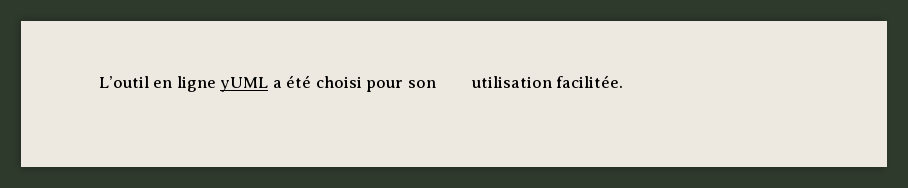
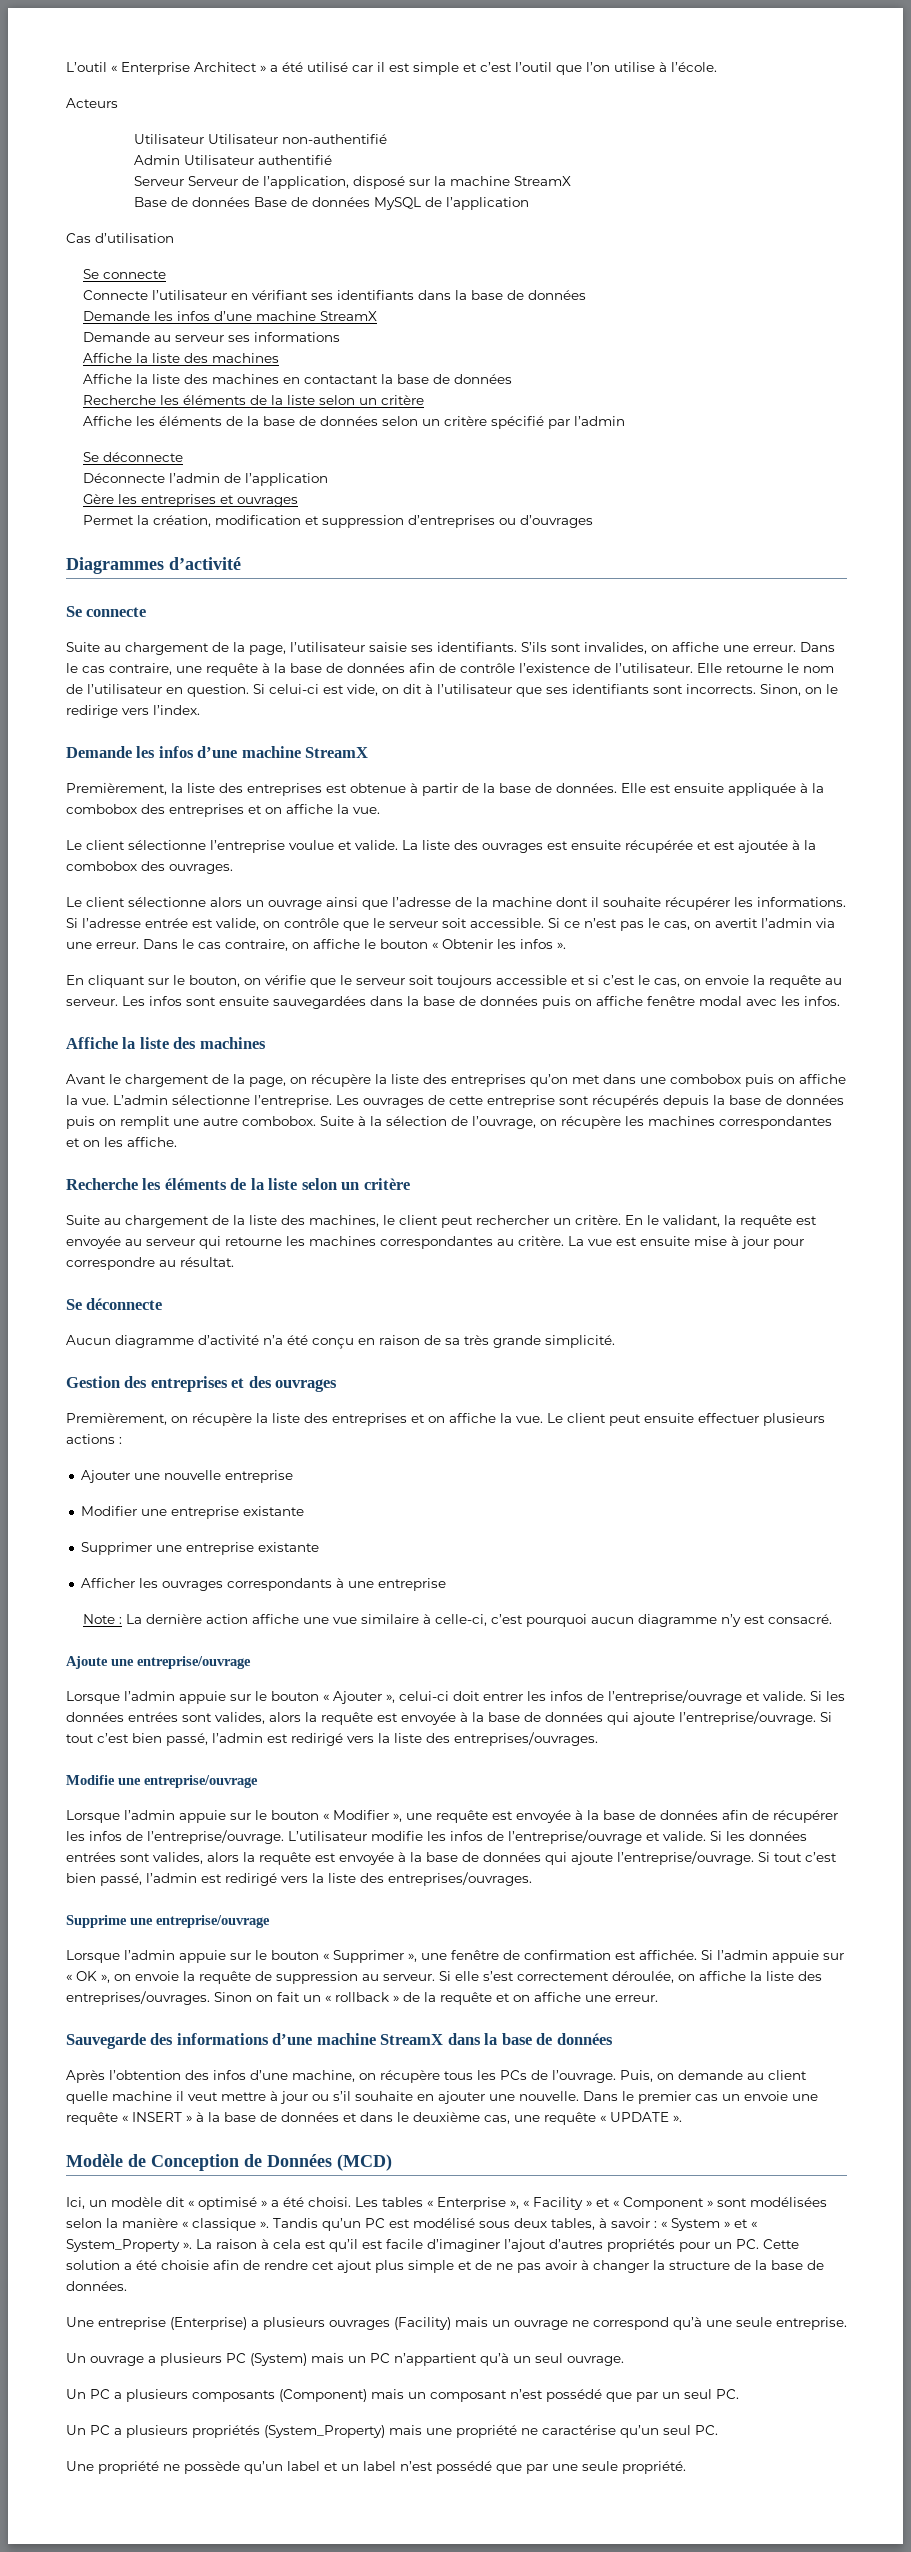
[153,75,624,92] en ligne yUML a été choisi pour son utilisation facilitée. -> [111,62,717,75] [66,98,118,108] [134,134,388,144] [134,155,333,165] [134,176,572,189] [134,197,530,210] [66,233,174,243] [83,269,167,279] [83,290,587,300] [83,311,378,321] [83,332,341,342] [83,353,280,363] [83,374,513,384] [83,395,425,405] [83,416,626,429] [83,452,184,462] [83,473,329,486] [83,494,299,507] [83,515,594,528] [66,557,241,574] [66,606,147,617] [66,642,835,655] [66,663,834,676] [66,684,838,697] [66,705,200,718] [66,746,369,758] [66,783,824,796] [66,804,380,817] [66,840,816,853] [66,861,233,874] [66,897,846,910] [66,918,835,931] [66,939,566,951] [66,975,842,988] [66,996,840,1009] [66,1037,266,1049] [66,1074,846,1087] [66,1095,844,1108] [66,1116,832,1129] [66,1137,177,1147] [66,1178,410,1190] [66,1215,817,1228] [66,1236,804,1249] [66,1257,234,1270] [66,1298,163,1310] [66,1335,615,1349] [66,1376,338,1392] [66,1413,825,1426] [66,1434,122,1444] [80,1470,293,1483] [80,1506,304,1519] [80,1542,319,1555] [80,1578,446,1591] [83,1614,833,1627] [66,1656,251,1669] [66,1690,845,1704] [66,1711,832,1725] [66,1732,598,1746] [66,1775,258,1788] [66,1810,838,1823] [66,1830,807,1844] [66,1851,837,1865] [66,1872,532,1886] [66,1915,270,1928] [66,1950,844,1963] [66,1971,822,1984] [66,1991,658,2005] [66,2033,613,2049] [66,2070,807,2083] [66,2091,818,2104] [66,2112,682,2125] [66,2154,392,2171] [66,2197,827,2210] [66,2218,757,2231] [66,2239,799,2252] [66,2260,824,2273] [66,2281,127,2291] [66,2317,847,2330] [66,2353,624,2366] [66,2389,739,2402] [66,2425,718,2438] [66,2461,686,2474] « Enterprise Architect » a été utilisé car il est simple et c’est l’outil que l’on utilise à l’école. // Acteurs // Utilisateur Utilisateur non-authentifié // Admin Utilisateur authentifié // Serveur Serveur de l’application, disposé sur la machine StreamX // Base de données Base de données MySQL de l’application // Cas d’utilisation // Se connecte // Connecte l’utilisateur en vérifiant ses identifiants dans la base de données // Demande les infos d’une machine StreamX // Demande au serveur ses informations // Affiche la liste des machines // Affiche la liste des machines en contactant la base de données // Recherche les éléments de la liste selon un critère // Affiche les éléments de la base de données selon un critère spécifié par l’admin // Se déconnecte // Déconnecte l’admin de l’application // Gère les entreprises et ouvrages // Permet la création, modification et suppression d’entreprises ou d’ouvrages // Diagrammes d’activité // Se connecte // Suite au chargement de la page, l’utilisateur saisie ses identifiants. S’ils sont invalides, on affiche une erreur. Dans le cas contraire, une requête à la base de données afin de contrôle l’existence de l’utilisateur. Elle retourne le nom de l’utilisateur en question. Si celui-ci est vide, on dit à l’utilisateur que ses identifiants sont incorrects. Sinon, on le redirige vers l’index. // Demande les infos d’une machine StreamX // Premièrement, la liste des entreprises est obtenue à partir de la base de données. Elle est ensuite appliquée à la combobox des entreprises et on affiche la vue. // Le client sélectionne l’entreprise voulue et valide. La liste des ouvrages est ensuite récupérée et est ajoutée à la combobox des ouvrages. // Le client sélectionne alors un ouvrage ainsi que l’adresse de la machine dont il souhaite récupérer les informations. Si l’adresse entrée est valide, on contrôle que le serveur soit accessible. Si ce n’est pas le cas, on avertit l’admin via une erreur. Dans le cas contraire, on affiche le bouton « Obtenir les infos ». // En cliquant sur le bouton, on vérifie que le serveur soit toujours accessible et si c’est le cas, on envoie la requête au serveur. Les infos sont ensuite sauvegardées dans la base de données puis on affiche fenêtre modal avec les infos. // Affiche la liste des machines // Avant le chargement de la page, on récupère la liste des entreprises qu’on met dans une combobox puis on affiche la vue. L’admin sélectionne l’entreprise. Les ouvrages de cette entreprise sont récupérés depuis la base de données puis on remplit une autre combobox. Suite à la sélection de l’ouvrage, on récupère les machines correspondantes et on les affiche. // Recherche les éléments de la liste selon un critère // Suite au chargement de la liste des machines, le client peut rechercher un critère. En le validant, la requête est envoyée au serveur qui retourne les machines correspondantes au critère. La vue est ensuite mise à jour pour correspondre au résultat. // Se déconnecte // Aucun diagramme d’activité n’a été conçu en raison de sa très grande simplicité. // Gestion des entreprises et des ouvrages // Premièrement, on récupère la liste des entreprises et on affiche la vue. Le client peut ensuite effectuer plusieurs actions : // Ajouter une nouvelle entreprise // Modifier une entreprise existante // Supprimer une entreprise existante // Afficher les ouvrages correspondants à une entreprise // Note : La dernière action affiche une vue similaire à celle-ci, c’est pourquoi aucun diagramme n’y est consacré. // Ajoute une entreprise/ouvrage // Lorsque l’admin appuie sur le bouton « Ajouter », celui-ci doit entrer les infos de l’entreprise/ouvrage et valide. Si les données entrées sont valides, alors la requête est envoyée à la base de données qui ajoute l’entreprise/ouvrage. Si tout c’est bien passé, l’admin est redirigé vers la liste des entreprises/ouvrages. // Modifie une entreprise/ouvrage // Lorsque l’admin appuie sur le bouton « Modifier », une requête est envoyée à la base de données afin de récupérer les infos de l’entreprise/ouvrage. L’utilisateur modifie les infos de l’entreprise/ouvrage et valide. Si les données entrées sont valides, alors la requête est envoyée à la base de données qui ajoute l’entreprise/ouvrage. Si tout c’est bien passé, l’admin est redirigé vers la liste des entreprises/ouvrages. // Supprime une entreprise/ouvrage // Lorsque l’admin appuie sur le bouton « Supprimer », une fenêtre de confirmation est affichée. Si l’admin appuie sur « OK », on envoie la requête de suppression au serveur. Si elle s’est correctement déroulée, on affiche la liste des entreprises/ouvrages. Sinon on fait un « rollback » de la requête et on affiche une erreur. // Sauvegarde des informations d’une machine StreamX dans la base de données // Après l’obtention des infos d’une machine, on récupère tous les PCs de l’ouvrage. Puis, on demande au client quelle machine il veut mettre à jour ou s’il souhaite en ajouter une nouvelle. Dans le premier cas un envoie une requête « INSERT » à la base de données et dans le deuxième cas, une requête « UPDATE ». // Modèle de Conception de Données (MCD) // Ici, un modèle dit « optimisé » a été choisi. Les tables « Enterprise », « Facility » et « Component » sont modélisées selon la manière « classique ». Tandis qu’un PC est modélisé sous deux tables, à savoir : « System » et « System_Property ». La raison à cela est qu’il est facile d’imaginer l’ajout d’autres propriétés pour un PC. Cette solution a été choisie afin de rendre cet ajout plus simple et de ne pas avoir à changer la structure de la base de données. // Une entreprise (Enterprise) a plusieurs ouvrages (Facility) mais un ouvrage ne correspond qu’à une seule entreprise. // Un ouvrage a plusieurs PC (System) mais un PC n’appartient qu’à un seul ouvrage. // Un PC a plusieurs composants (Component) mais un composant n’est possédé que par un seul PC. // Un PC a plusieurs propriétés (System_Property) mais une propriété ne caractérise qu’un seul PC. // Une propriété ne possède qu’un label et un label n’est possédé que par une seule propriété.

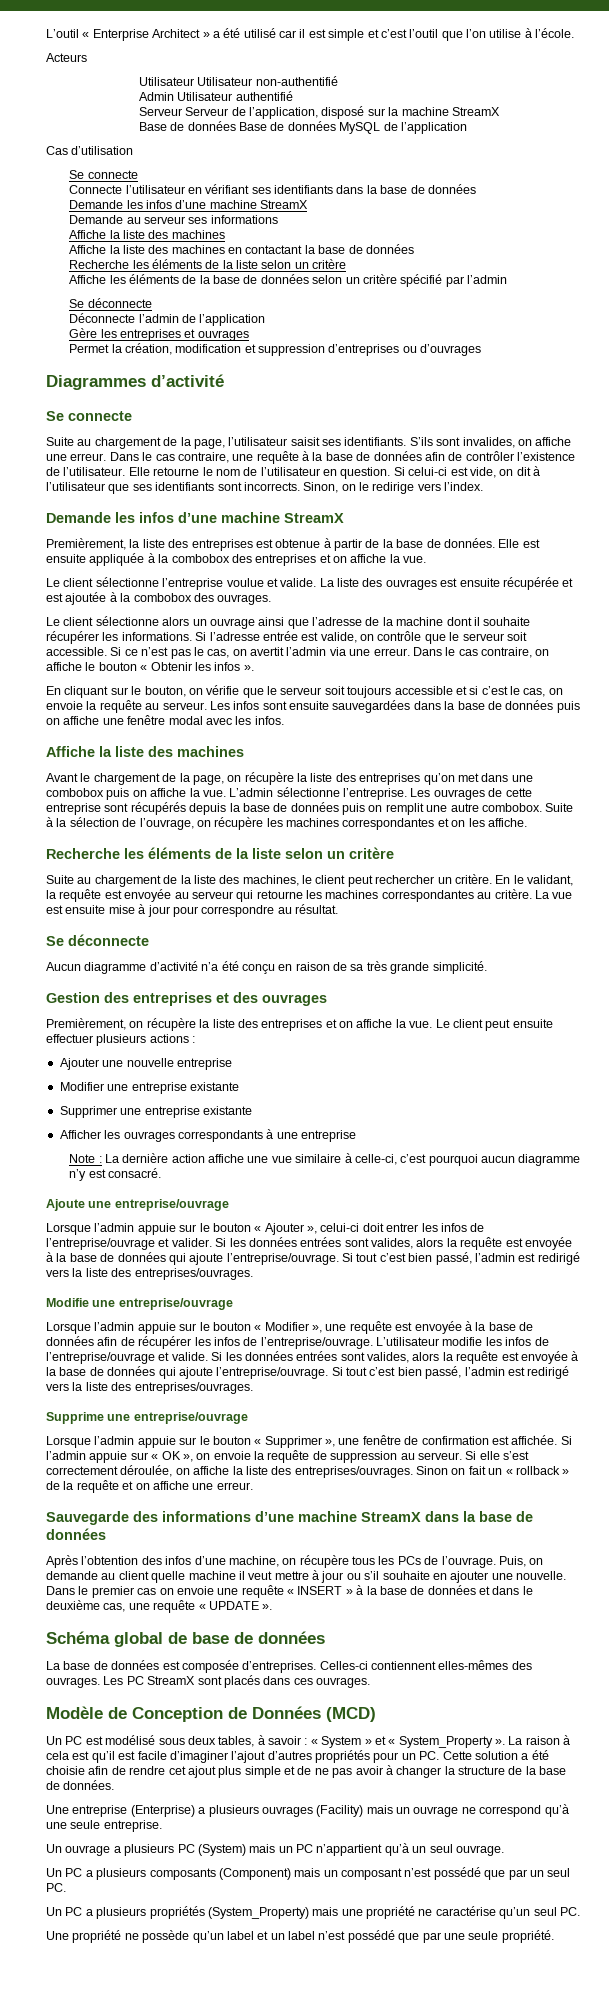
[369,642,407,652] saisie -> [290,437,320,446] saisit
[460,663,515,673] contrôle -> [465,451,514,461] contrôler
(643, 1001) none -> [102,718,124,725] une
[763,1691,806,1701] valide. -> [171,1238,212,1247] valider.
[722,2094,740,2101] un -> [159,1588,174,1595] on
(682, 2118) none -> [46,1631,325,1647] [46,1660,532,1673] [46,1675,370,1688] // Schéma global de base de données // La base de données est composée d’entreprises. Celles-ci contiennent elles-mêmes des ouvrages. Les PC StreamX sont placés dans ces ouvrages.
[66,2197,827,2210] [66,2218,361,2231] Ici, un modèle dit « optimisé » a été choisi. Les tables « Enterprise », « Facility » et « Component » sont modélisées selon la manière « classique ». Tandis qu’un -> [46,1736,62,1745] Un

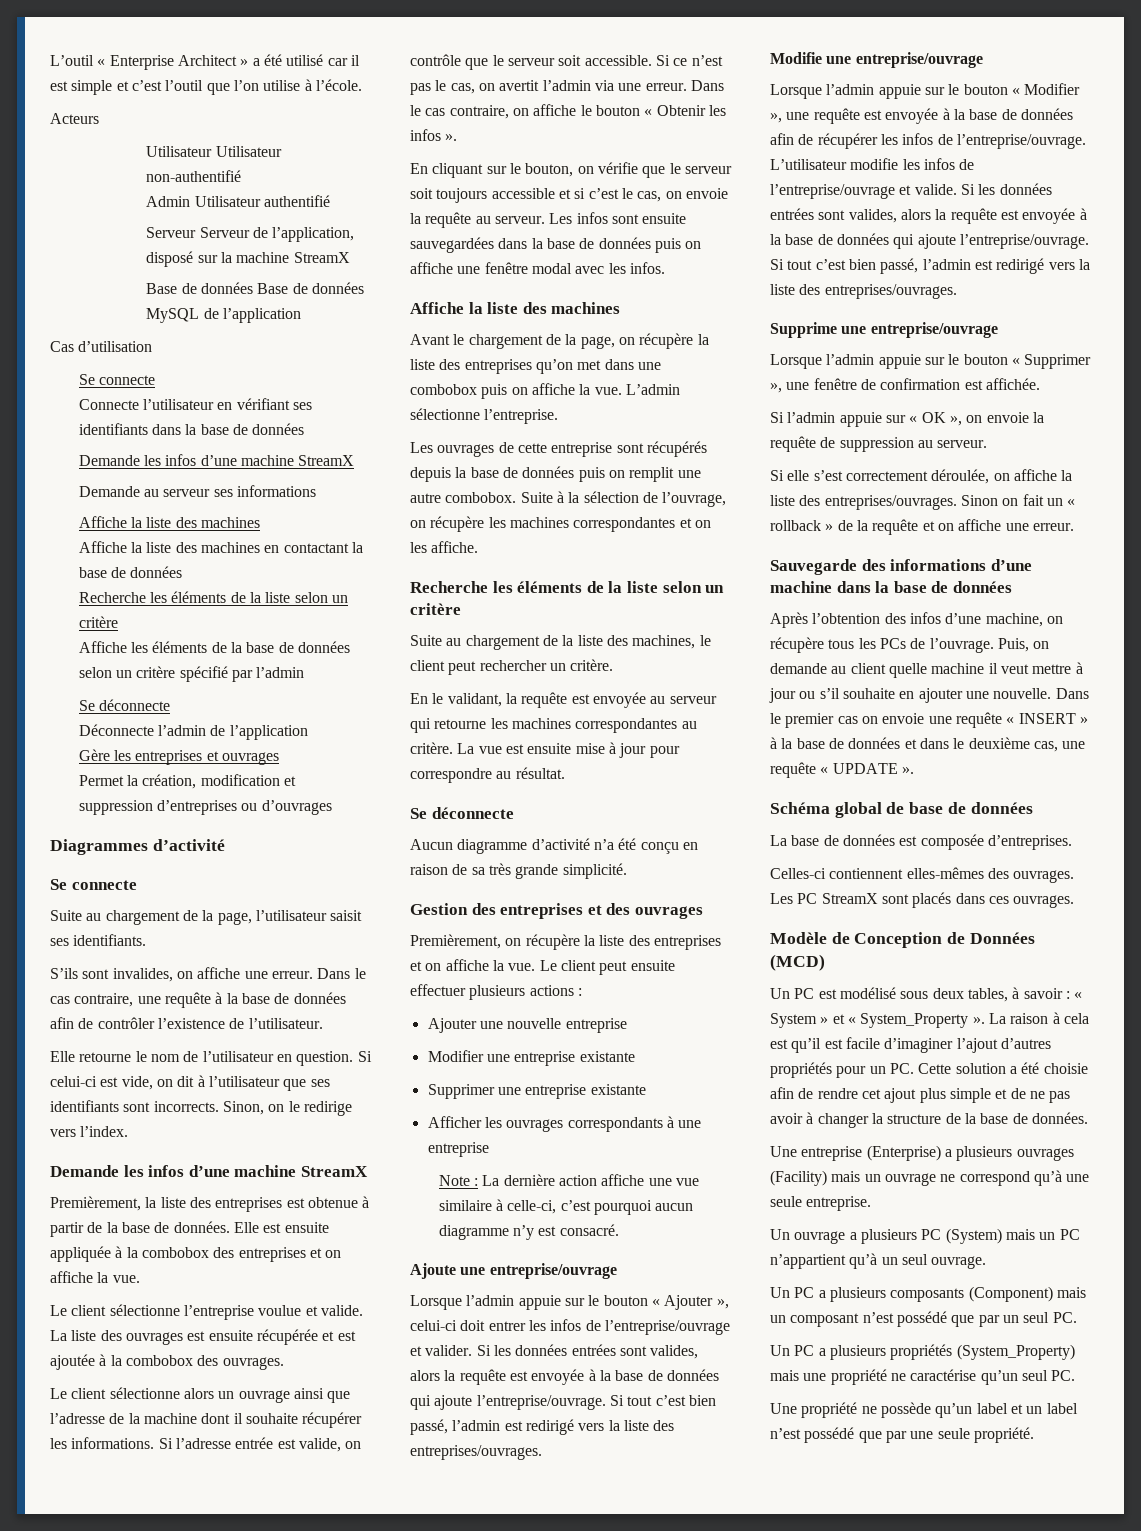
(407, 441) none -> (147, 940) //
(126, 471) none -> (323, 1023) //
(407, 794) none -> (559, 416) //
(492, 879) none -> (614, 665) //
(558, 1440) none -> (1040, 384) //
(462, 1456) none -> (988, 444) //
[361,1512,421,1522] StreamX -> (832, 587) none
(317, 1667) none -> (1072, 842) //

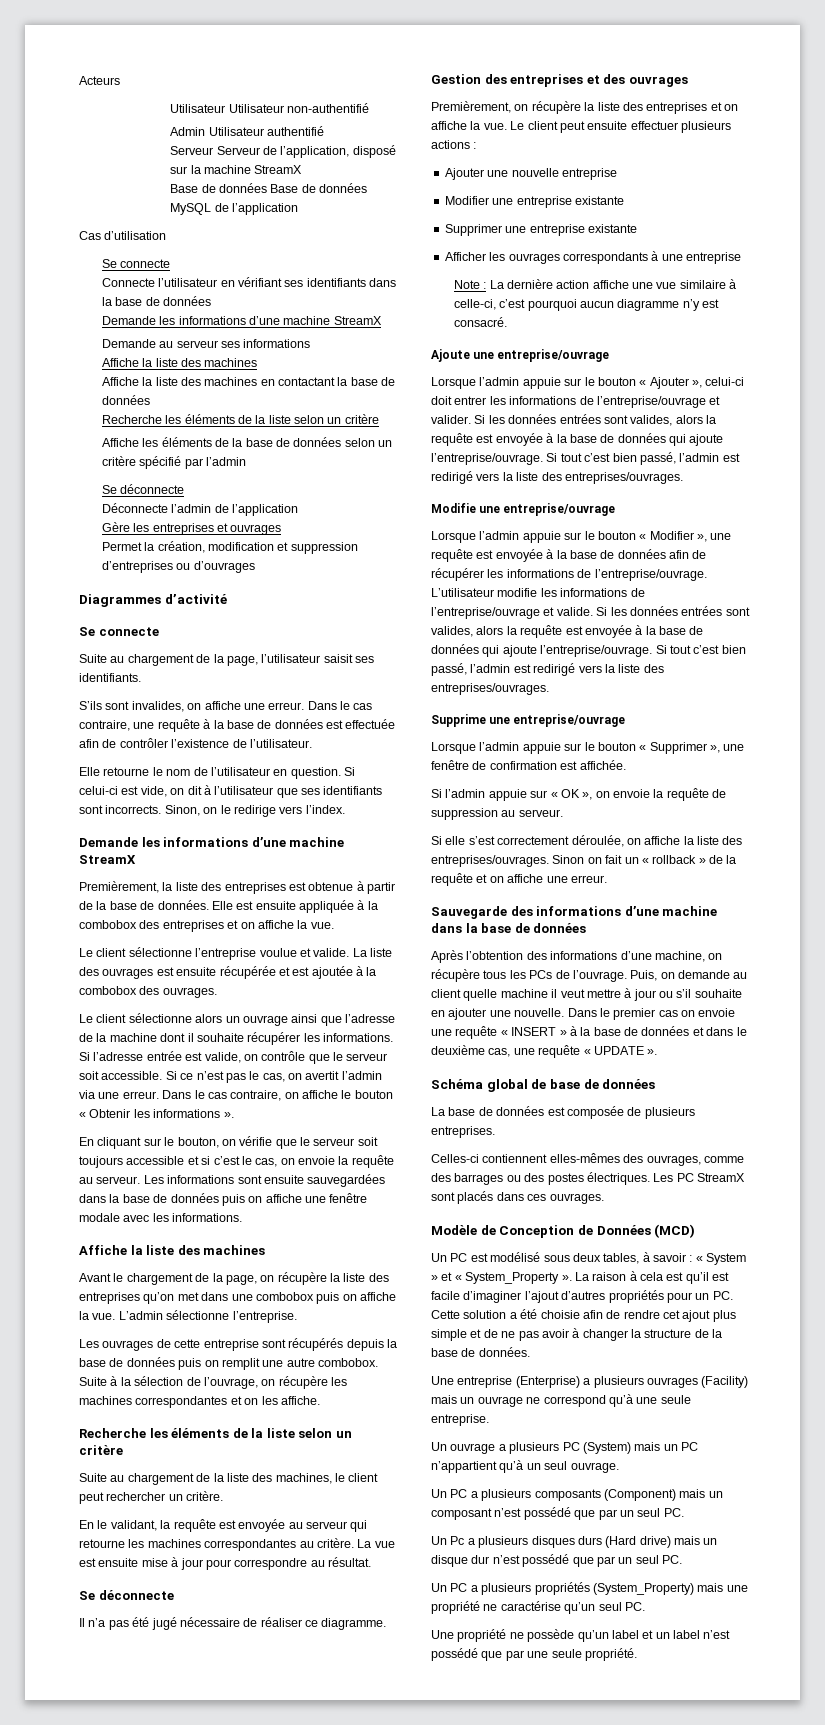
[50,54,360,70] [50,79,362,95] L’outil « Enterprise Architect » a été utilisé car il est simple et c’est l’outil que l’on utilise à l’école. // -> (79, 80) none
[165,454,197,466] infos -> [178,316,246,325] informations
(346, 998) none -> [326,719,396,729] est effectuée
[148,1165,185,1177] infos -> [163,837,249,847] informations
[410,129,441,141] infos -> [153,1109,221,1118] informations
[576,212,608,224] infos -> [167,1175,235,1184] informations
[531,263,572,274] modal -> [79,1213,120,1222] modale
[629,262,665,274] infos. -> [172,1213,243,1222] informations.
[410,838,698,854] [410,863,627,879] Aucun diagramme d’activité n’a été conçu en raison de sa très grande simplicité. -> [79,1617,387,1630] Il n’a pas été jugé nécessaire de réaliser ce diagramme.
[550,1319,582,1331] infos -> [509,396,577,405] informations
[902,133,934,145] infos -> [506,569,574,578] informations
[923,158,955,170] infos -> [560,588,628,597] informations
[909,612,941,624] infos -> [550,951,618,960] informations
[987,835,1072,850] d’entreprises. -> [627,1107,695,1119] [431,1126,495,1138] de plusieurs entreprises.
[1013,870,1075,883] ouvrages. -> [646,1155,744,1166] [431,1172,650,1185] ouvrages, comme des barrages ou des postes électriques.
(1077, 1317) none -> [431,1536,718,1548] [431,1554,682,1567] // Un Pc a plusieurs disques durs (Hard drive) mais un disque dur n’est possédé que par un seul PC.

